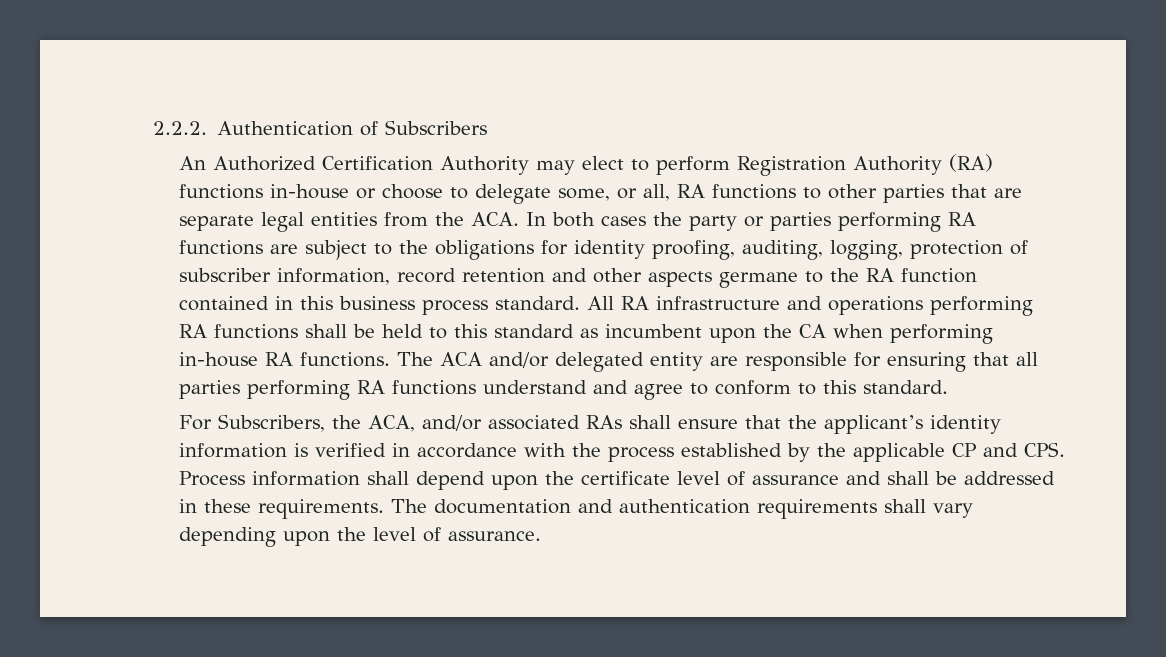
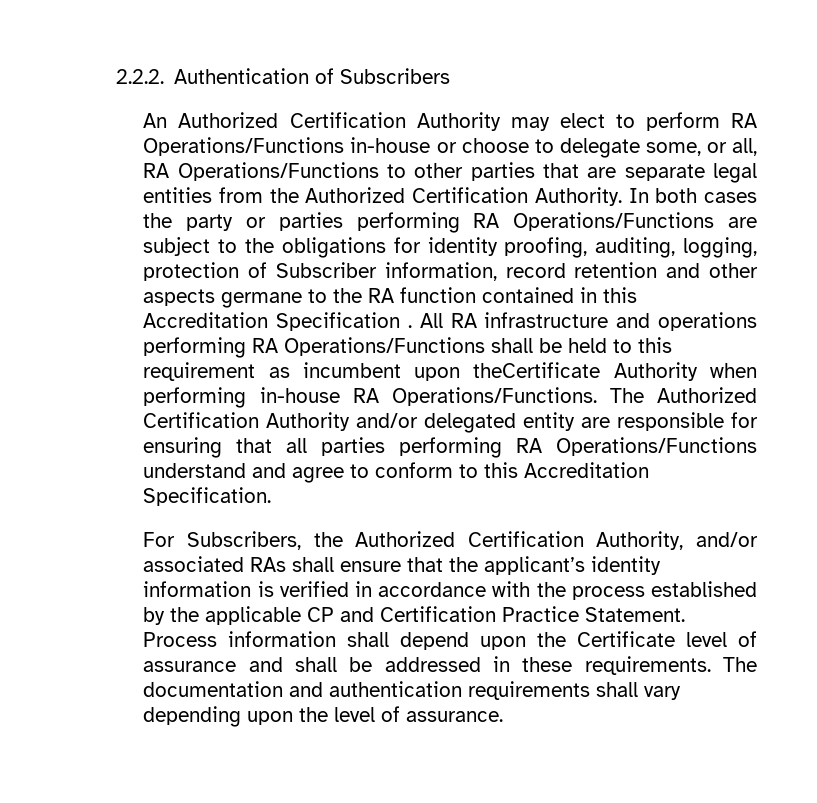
[737,154,994,176] [179,184,264,199] Registration Authority (RA) functions -> [731,113,757,128] [143,137,345,156] RA Operations/Functions
[712,184,797,199] functions -> [177,162,379,181] Operations/Functions
[471,212,520,226] ACA. -> [305,187,622,206] Authorized Certification Authority.
[179,240,264,255] functions -> [513,212,715,231] Operations/Functions
[179,268,272,282] subscriber -> [275,262,377,278] Subscriber
[339,296,581,315] business process standard. -> [143,312,412,331] Accreditation Specification .
[214,324,299,339] functions -> [284,337,486,356] Operations/Functions
[494,324,575,338] standard -> [143,362,256,381] requirement
[763,324,827,338] the CA -> [473,362,698,381] theCertificate Authority
[300,352,483,367] functions. The ACA -> [391,387,757,406] [143,412,351,431] Operations/Functions. The Authorized Certification Authority
[392,380,477,395] functions -> [556,437,757,456] Operations/Functions
[863,380,949,394] standard. -> [524,462,650,478] [143,487,272,506] Accreditation Specification.
[368,415,416,432] ACA, -> [355,531,684,550] Authorized Certification Authority,
[1024,442,1066,457] CPS. -> [380,606,686,622] Certification Practice Statement.
[581,471,671,485] certificate -> [577,631,676,647] Certificate

